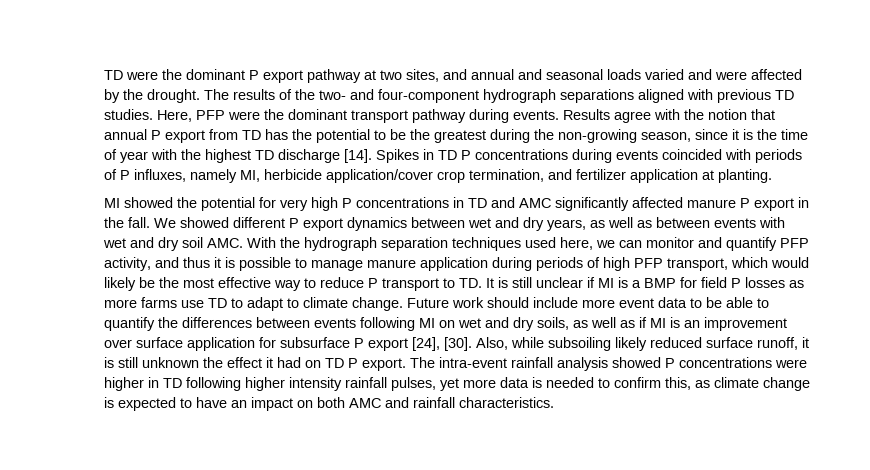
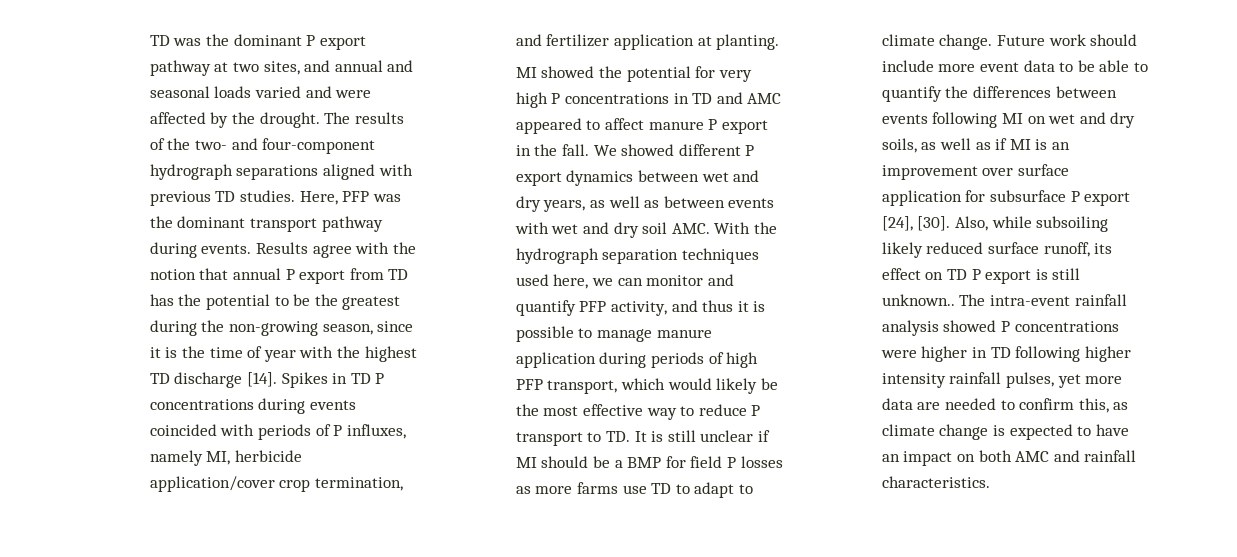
[103,70,158,80] TD were -> [149,35,202,46] TD was
[227,111,260,120] were -> [372,194,401,202] was
[554,197,683,211] significantly affected -> [515,118,644,134] appeared to affect
[617,277,628,288] is -> [541,456,610,468] should be
[801,337,809,348] [103,357,406,371] it is still unknown the effect it had on TD P export. -> [1094,243,1113,254] [881,268,1081,284] [881,294,955,306] its effect on TD P export is still unknown..
[531,377,542,388] is -> [917,402,941,410] are

